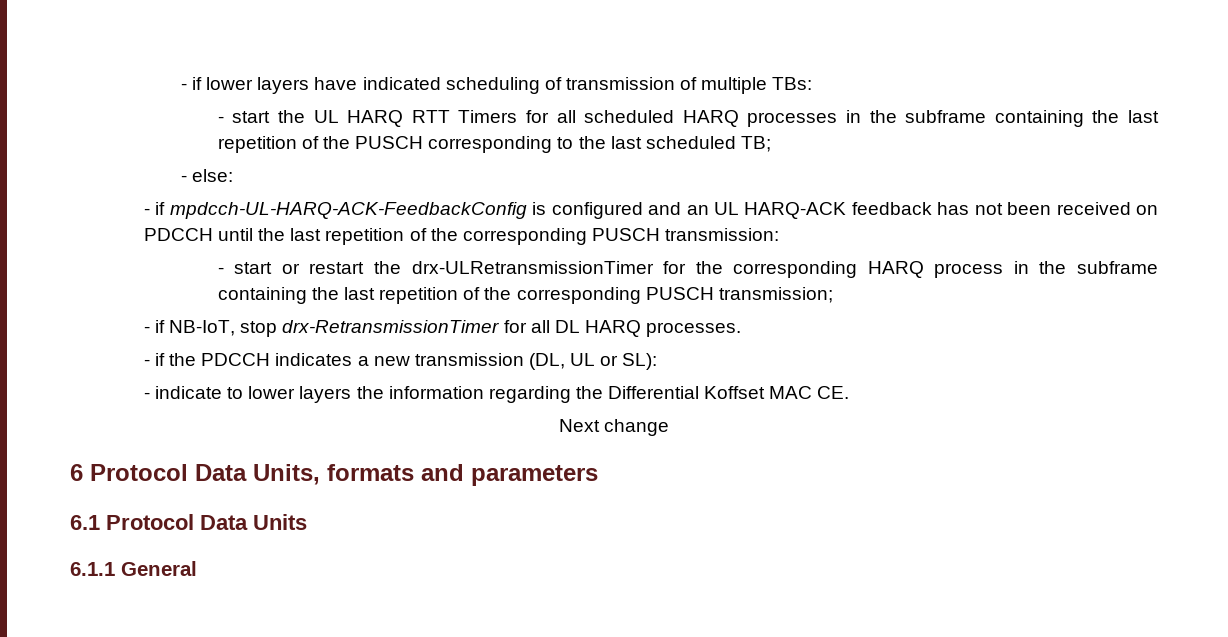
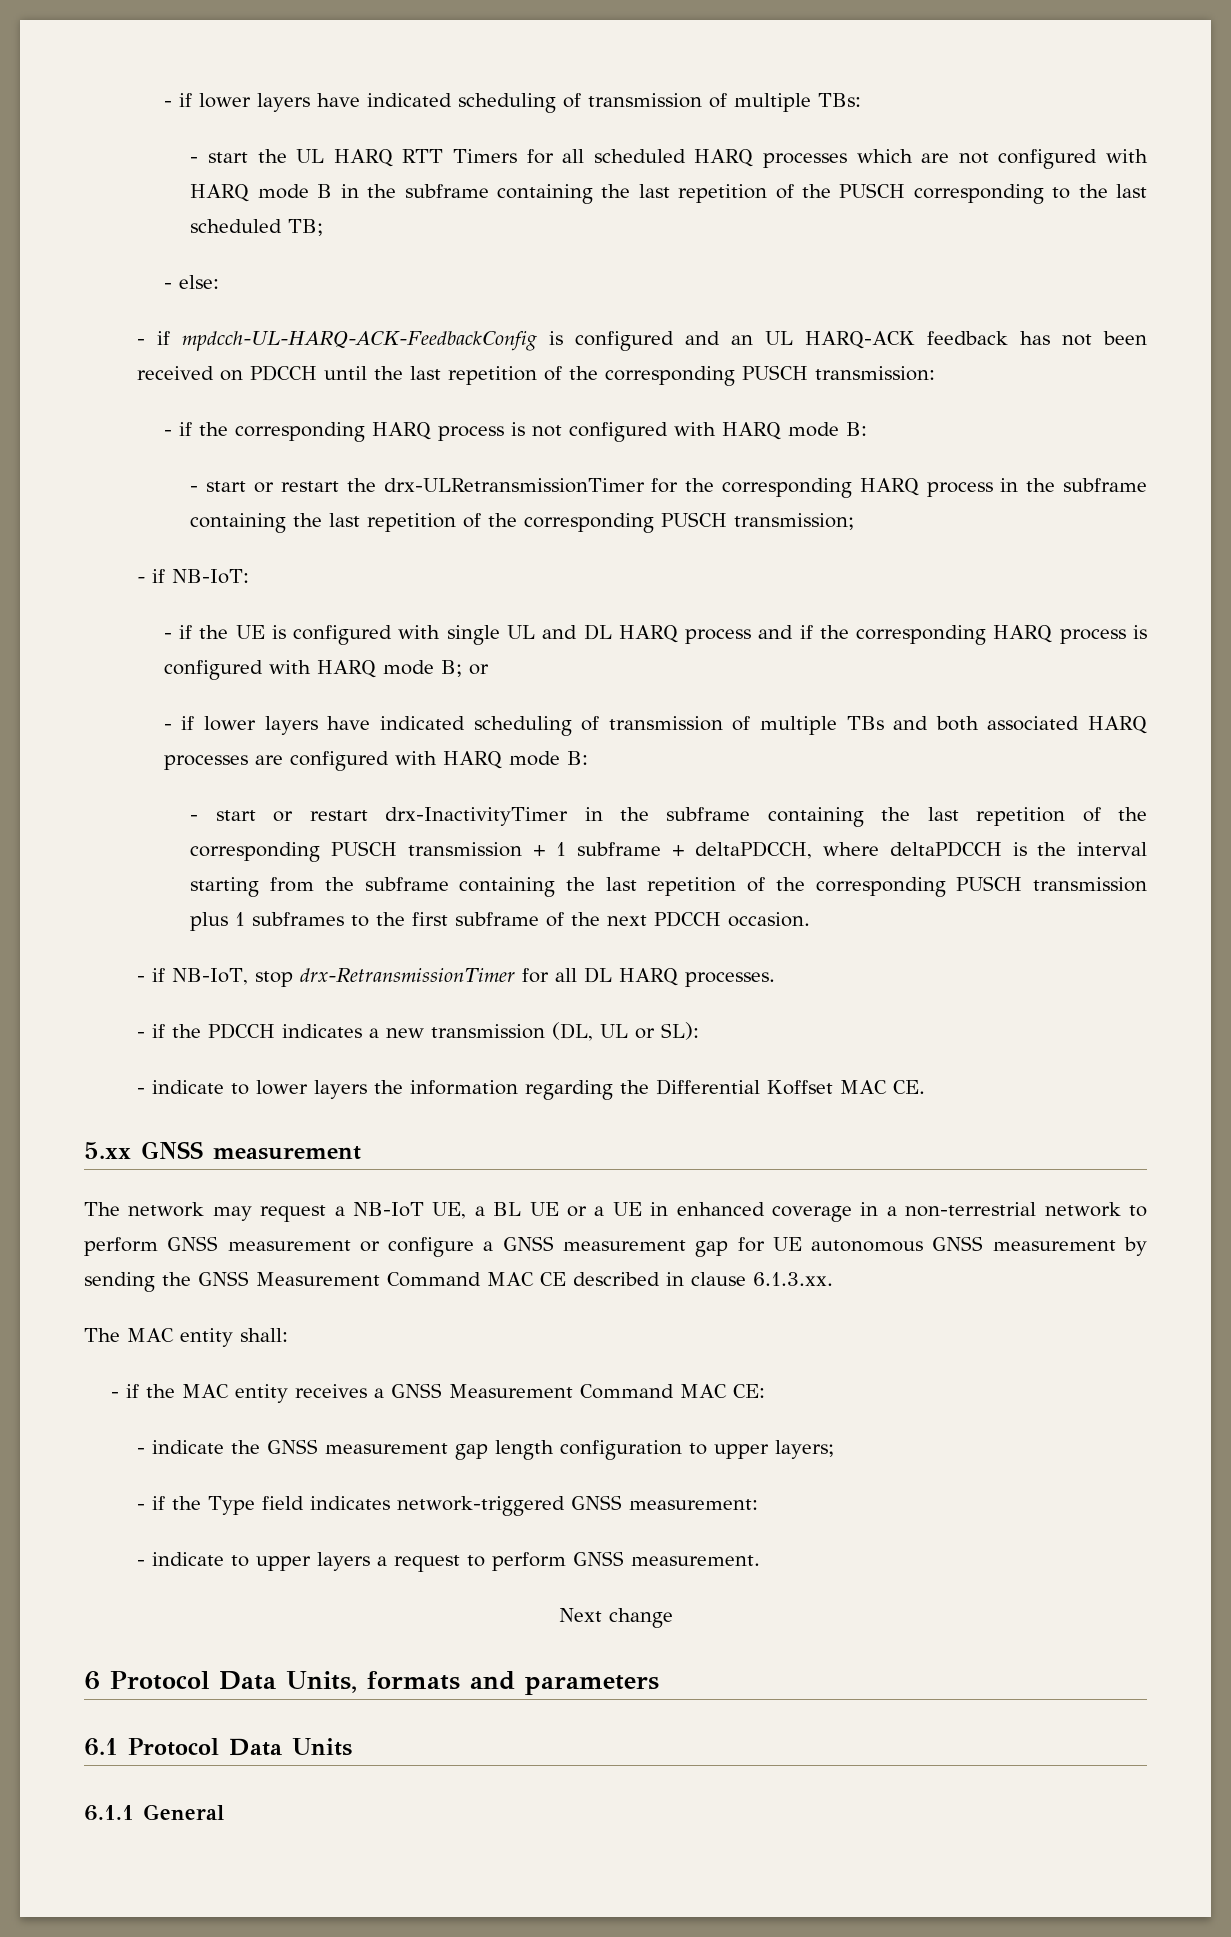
(838, 119) none -> [856,149,1148,169] [190,184,333,202] which are not configured with HARQ mode B
(780, 234) none -> [163,422,867,442] // - if the corresponding HARQ process is not configured with HARQ mode B:
(833, 295) none -> [137,569,250,584] [163,624,1147,645] [163,660,489,680] [163,716,1147,736] [163,751,588,771] [190,807,1147,827] [190,841,1148,862] [190,876,1148,897] [190,911,811,931] // - if NB-IoT: // - if the UE is configured with single UL and DL HARQ process and if the corresponding HARQ process is configured with HARQ mode B; or // - if lower layers have indicated scheduling of transmission of multiple TBs and both associated HARQ processes are configured with HARQ mode B: // - start or restart drx-InactivityTimer in the subframe containing the last repetition of the corresponding PUSCH transmission + 1 subframe + deltaPDCCH, where deltaPDCCH is the interval starting from the subframe containing the last repetition of the corresponding PUSCH transmission plus 1 subframes to the first subframe of the next PDCCH occasion.
(850, 392) none -> [84,1141,361,1160] [84,1202,1147,1222] [84,1236,1148,1257] [84,1271,833,1292] [84,1328,288,1347] [110,1383,765,1403] [137,1439,835,1460] [137,1495,759,1516] [137,1551,761,1572] // 5.xx GNSS measurement // The network may request a NB-IoT UE, a BL UE or a UE in enhanced coverage in a non-terrestrial network to perform GNSS measurement or configure a GNSS measurement gap for UE autonomous GNSS measurement by sending the GNSS Measurement Command MAC CE described in clause 6.1.3.xx. // The MAC entity shall: // - if the MAC entity receives a GNSS Measurement Command MAC CE: // - indicate the GNSS measurement gap length configuration to upper layers; // - if the Type field indicates network-triggered GNSS measurement: // - indicate to upper layers a request to perform GNSS measurement.

